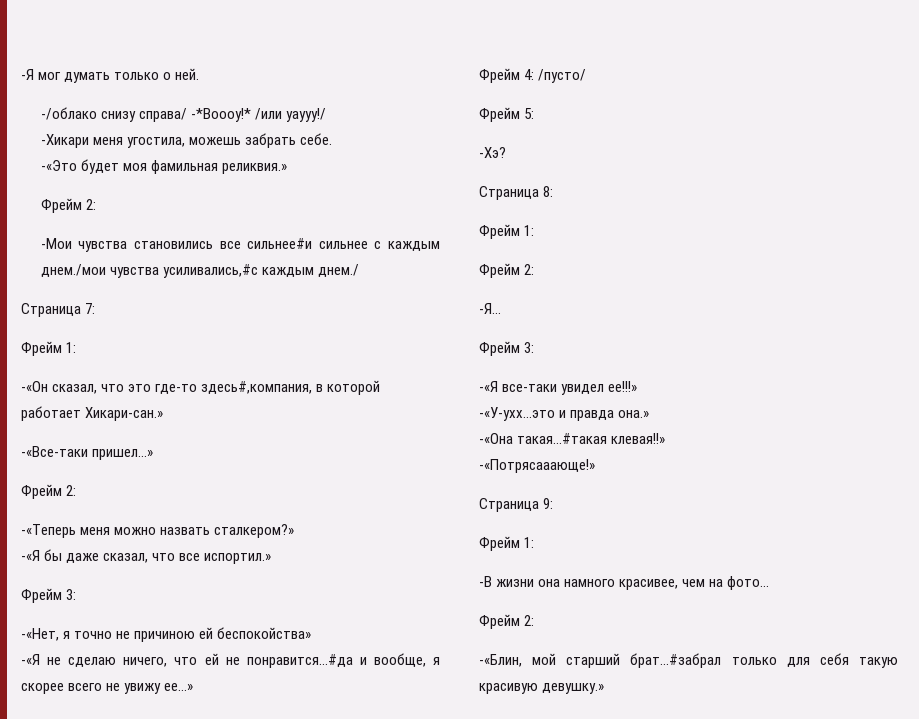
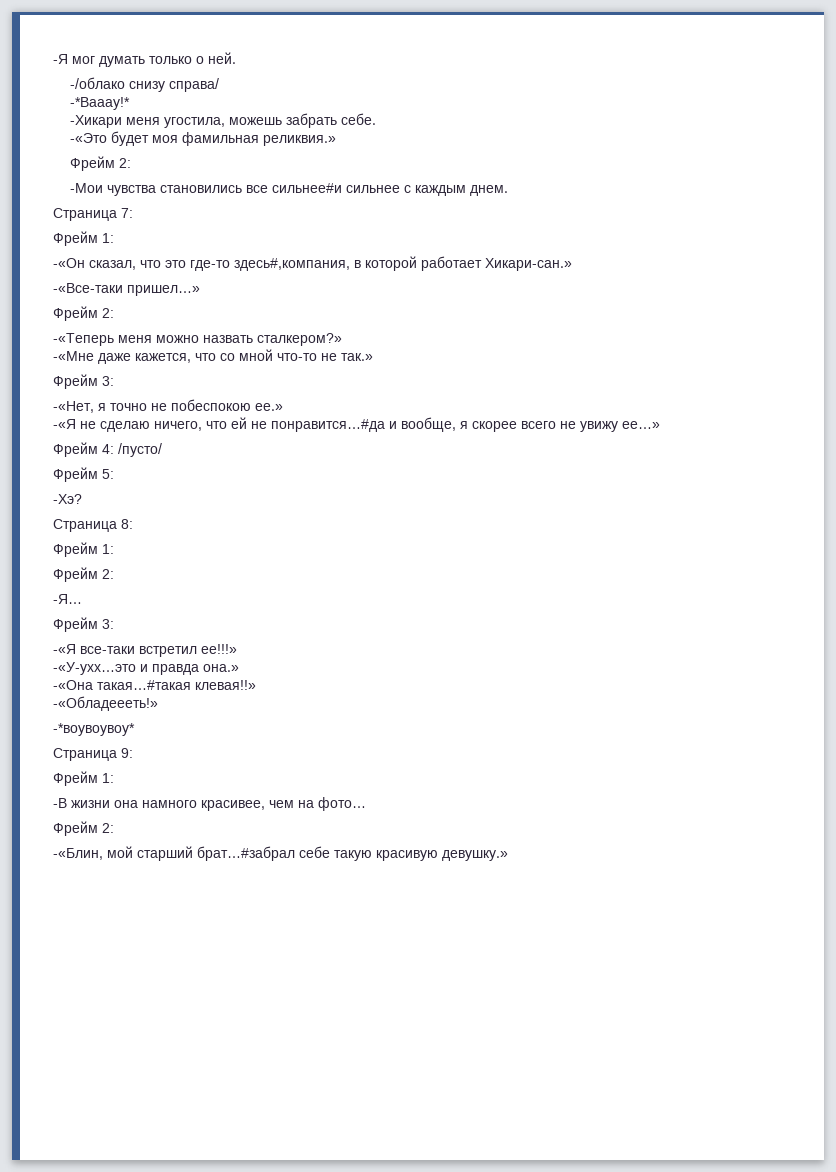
[190,108,326,122] -*Воооу!* /или уаууу!/ -> [70,97,131,110] // -*Вааау!*
[40,264,359,278] днем./мои чувства усиливались,#с каждым днем./ -> [470,185,509,196] днем.
[21,549,272,564] -«Я бы даже сказал, что все испортил.» -> [53,349,373,364] -«Мне даже кажется, что со мной что-то не так.»
[134,627,312,642] причиною ей беспокойства» -> [171,399,283,411] побеспокою ее.»
[561,384,605,395] увидел -> [139,646,197,657] встретил
[479,459,595,473] -«Потрясааающе!» -> [53,696,158,711] [53,723,135,736] -«Обладеееть!» // -*воувоувоу*
[731,653,849,667] только для себя -> [299,846,330,858] себе

